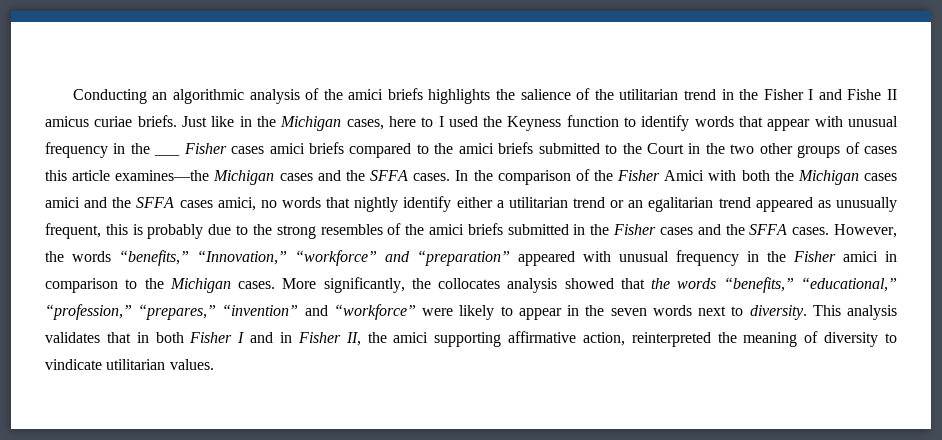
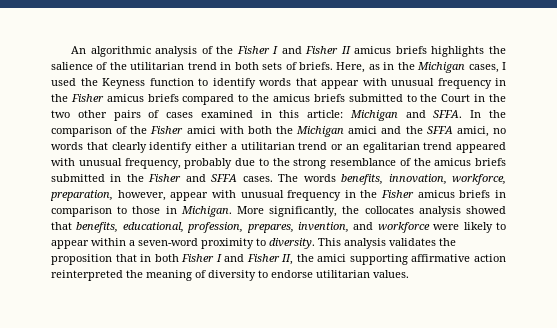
[72,89,168,104] Conducting an -> [71,46,87,54] An
[348,89,384,100] amici -> [236,46,392,54] Fisher I and Fisher II amicus
[739,89,897,100] [45,115,235,127] the Fisher I and Fishe II amicus curiae briefs. Just like -> [234,62,380,73] both sets of briefs. Here, as
[388,116,434,127] here to -> (499, 68) none
[154,154,181,156] [183,143,305,154] ___ Fisher cases amici -> [70,94,144,102] Fisher amicus
[458,143,494,154] amici -> [273,94,310,102] amicus
[797,145,841,158] groups -> [113,110,141,121] pairs
[45,170,451,185] this article examines—the Michigan cases and the SFFA cases. -> [200,110,463,121] examined in this article: Michigan and SFFA.
[664,170,705,181] Amici -> [186,126,216,134] amici
[863,173,897,181] cases -> (345, 131) none
[179,200,213,208] cases -> (453, 130) none
[354,197,399,212] nightly -> [111,142,147,153] clearly
[817,197,897,212] [45,223,143,239] as unusually frequent, this is -> [51,158,181,169] with unusual frequency,
[320,223,464,235] resembles of the amici -> [330,158,472,166] resemblance of the amicus
[659,224,898,238] [45,250,878,266] cases and the SFFA cases. However, the words “benefits,” “Innovation,” “workforce” and “preparation” appeared with unusual frequency in the Fisher amici -> [185,174,507,185] [50,190,491,201] and SFFA cases. The words benefits, innovation, workforce, preparation, however, appear with unusual frequency in the Fisher amicus briefs
[144,278,276,293] the Michigan cases. -> [132,206,232,217] those in Michigan.
[651,277,897,293] [45,304,727,320] the words “benefits,” “educational,” “profession,” “prepares,” “invention” and “workforce” were likely to appear in the seven words next -> [76,222,506,233] [51,238,254,249] benefits, educational, profession, prepares, invention, and workforce were likely to appear within a seven-word proximity
(100, 337) none -> [439,238,456,246] [51,254,112,265] the proposition
[279,332,292,343] in -> (245, 258) none
[582,332,625,346] action, -> [474,254,507,262] action
[45,359,102,370] vindicate -> [271,270,313,278] endorse

